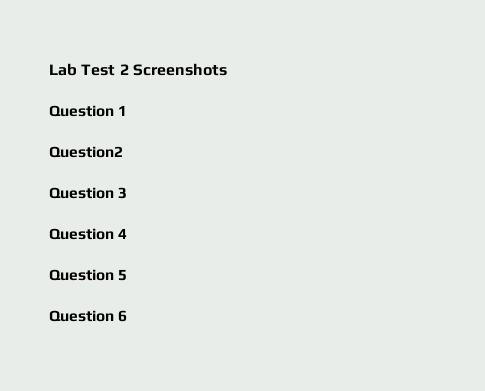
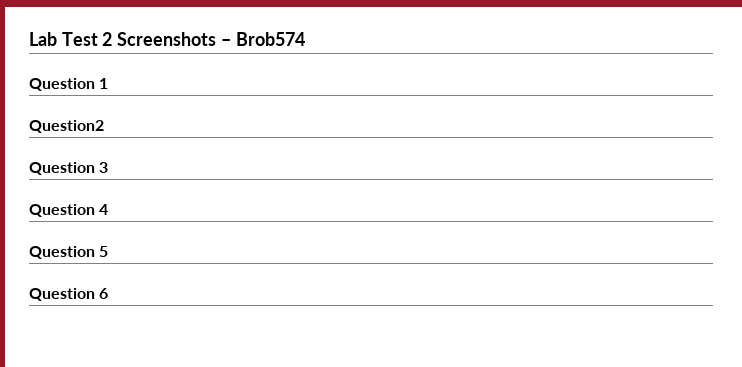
(227, 69) none -> [220,32,305,46] – Brob574

